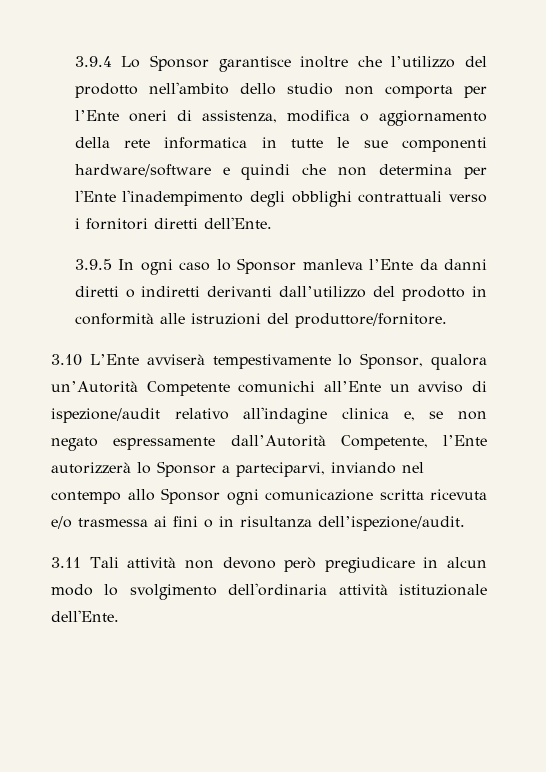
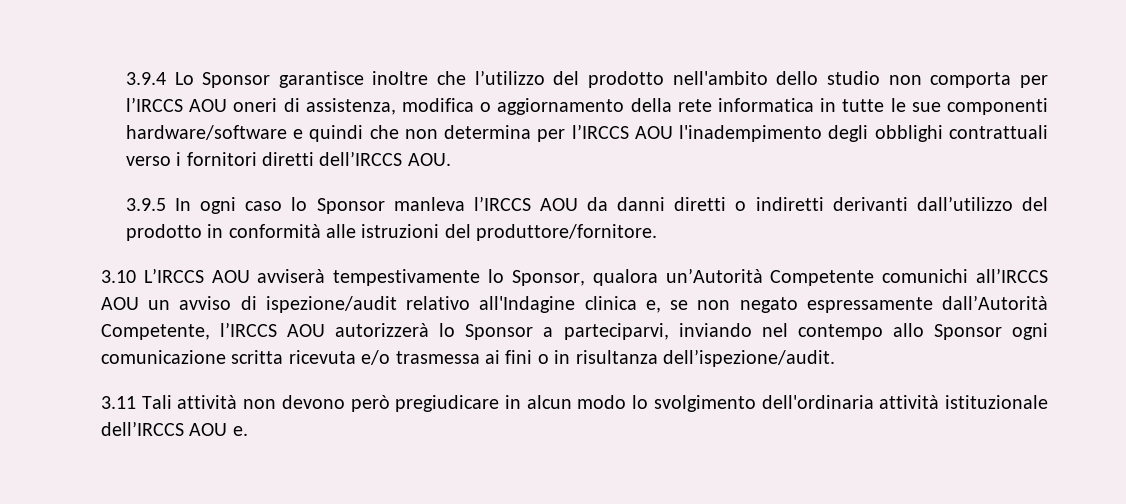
[74,110,119,121] l’Ente -> [125,97,228,112] l’IRCCS AOU
[74,190,116,202] l'Ente -> [571,124,673,139] l’IRCCS AOU
[203,217,272,229] dell'Ente. -> [319,151,451,166] dell’IRCCS AOU.
[369,259,414,270] l’Ente -> [473,196,578,211] l’IRCCS AOU
[89,354,139,365] L’Ente -> [143,268,250,283] L’IRCCS AOU
[324,381,382,392] all’Ente -> [975,268,1048,283] [101,297,139,310] all’IRCCS AOU
[243,407,328,424] all'indagine -> [479,296,576,313] all'Indagine
[443,435,487,446] l’Ente -> [220,322,326,337] l’IRCCS AOU
[51,610,119,622] dell'Ente. -> [101,421,248,436] dell’IRCCS AOU e.

